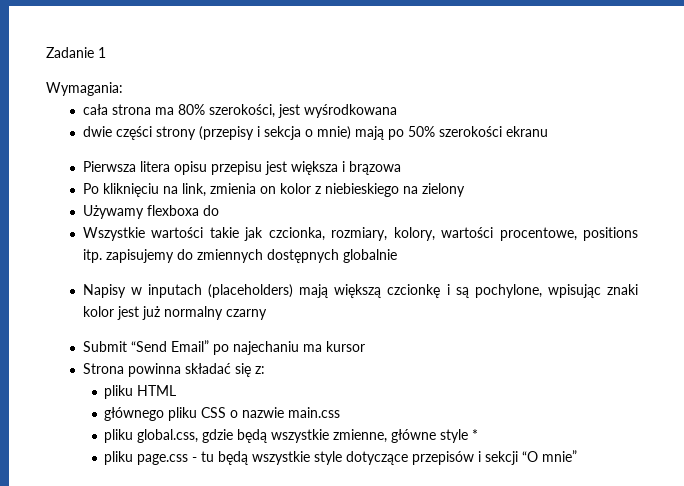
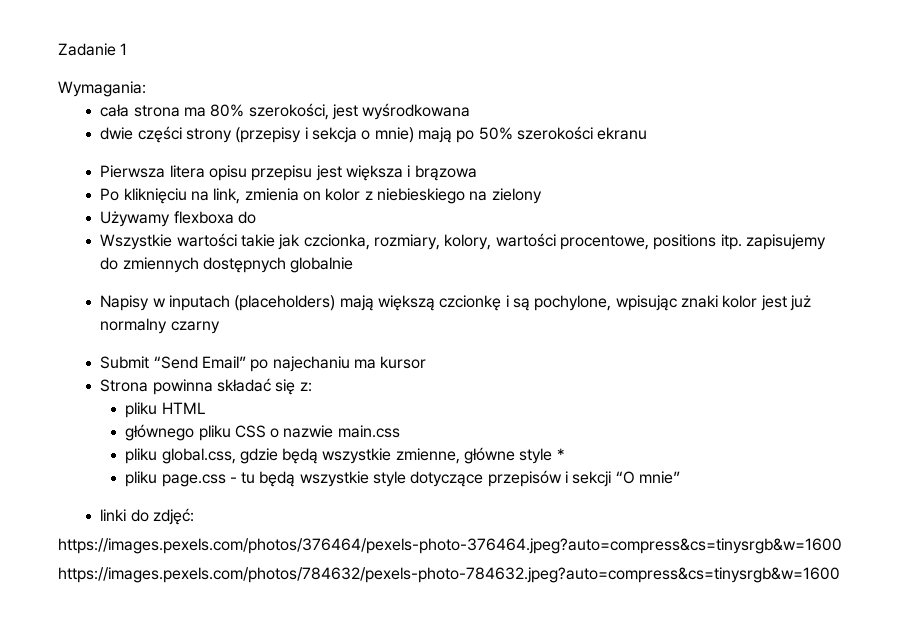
(578, 456) none -> [100,508,195,525] [58,538,842,554] [58,567,840,583] // linki do zdjęć: // https://images.pexels.com/photos/376464/pexels-photo-376464.jpeg?auto=compress&cs=tinysrgb&w=1600 // https://images.pexels.com/photos/784632/pexels-photo-784632.jpeg?auto=compress&cs=tinysrgb&w=1600

